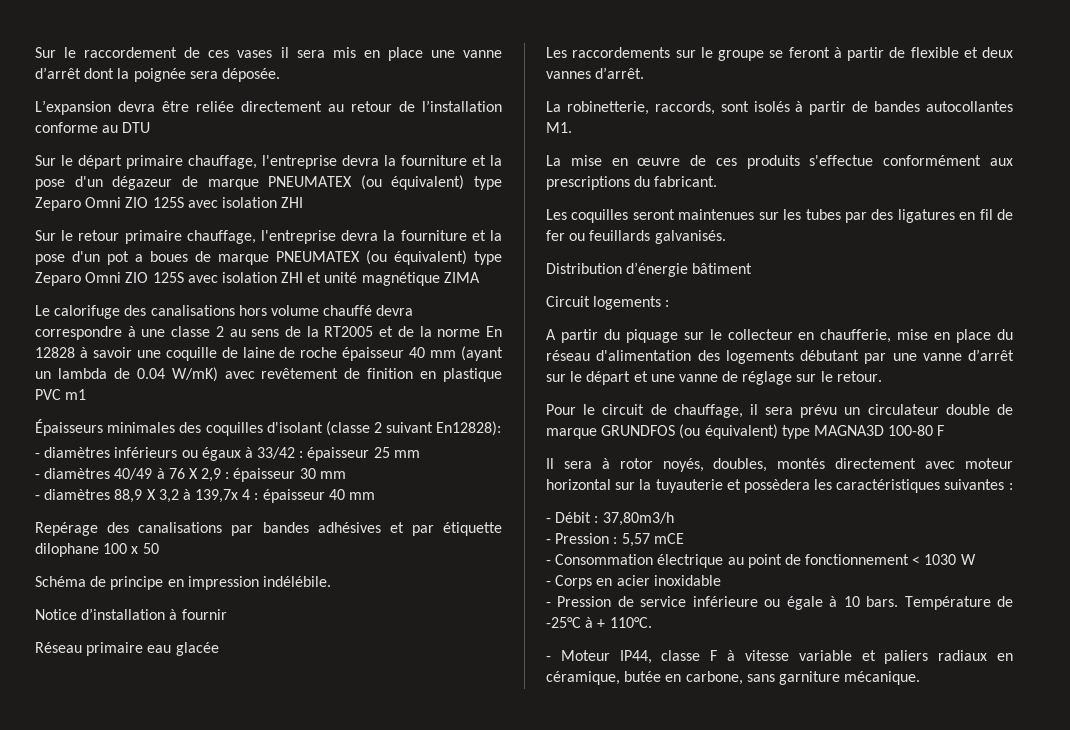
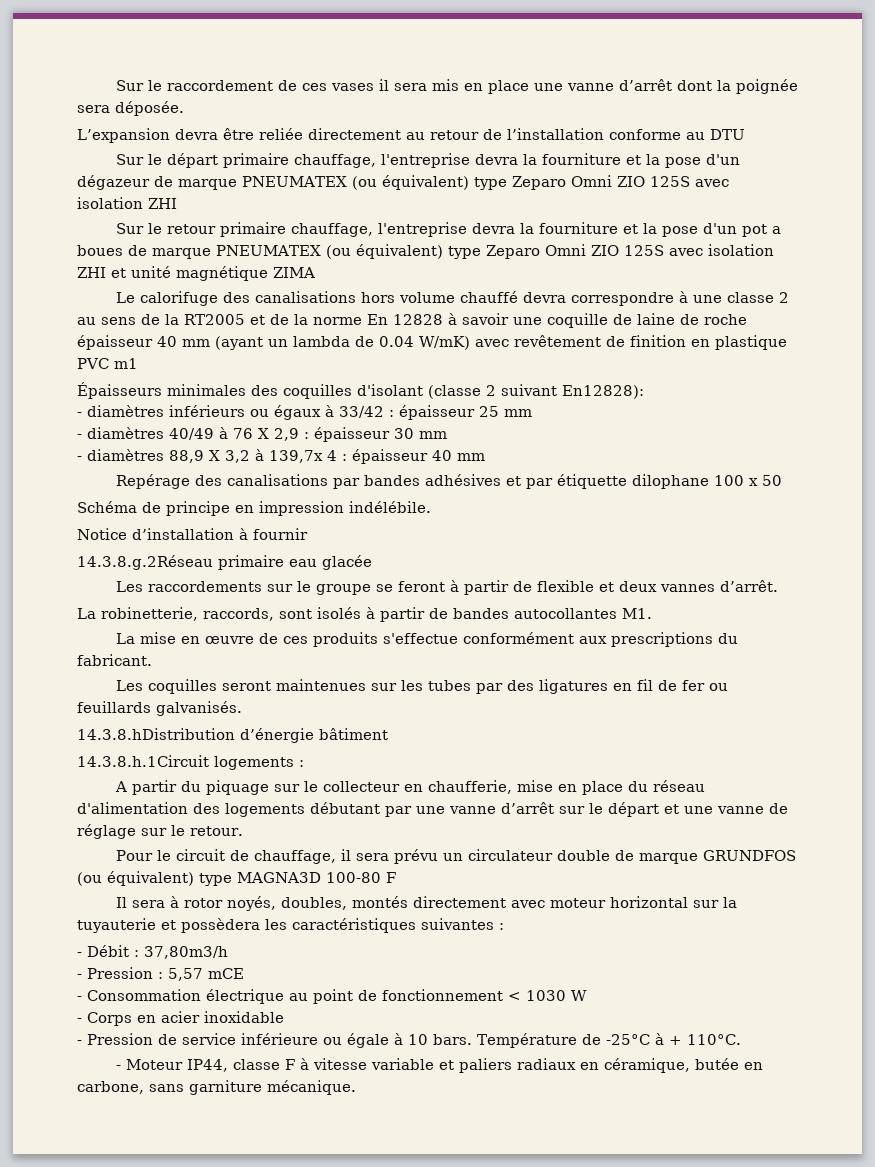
[35,642,82,653] Réseau -> [77,555,213,570] 14.3.8.g.2Réseau
[546,263,622,274] Distribution -> [77,728,235,740] 14.3.8.hDistribution
[546,296,590,307] Circuit -> [77,755,209,767] 14.3.8.h.1Circuit

